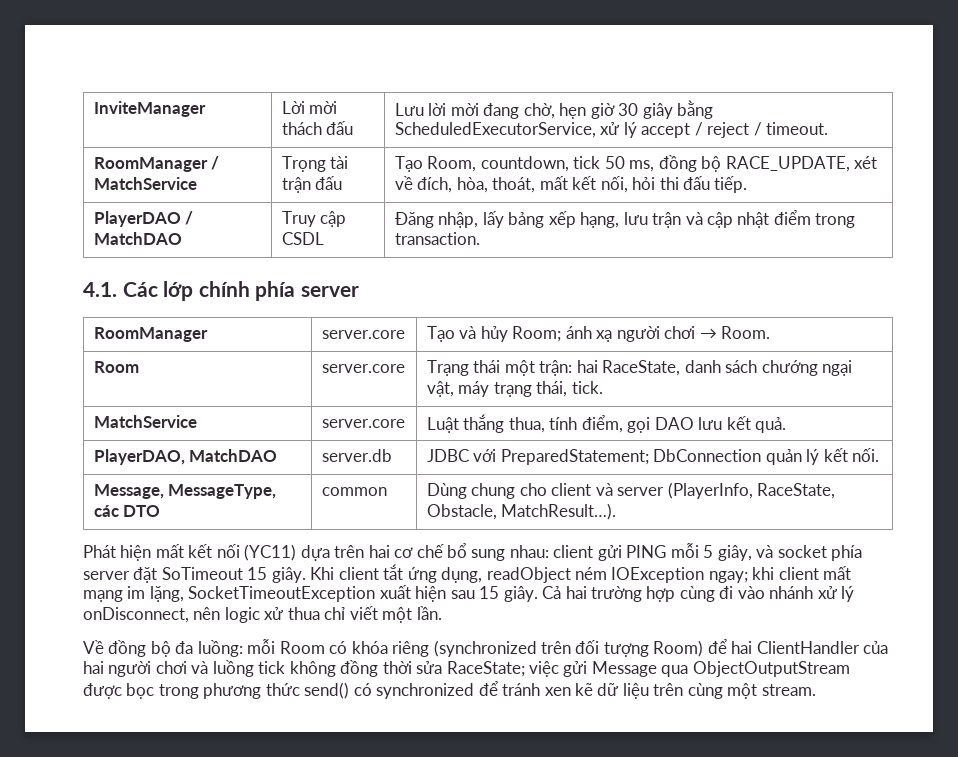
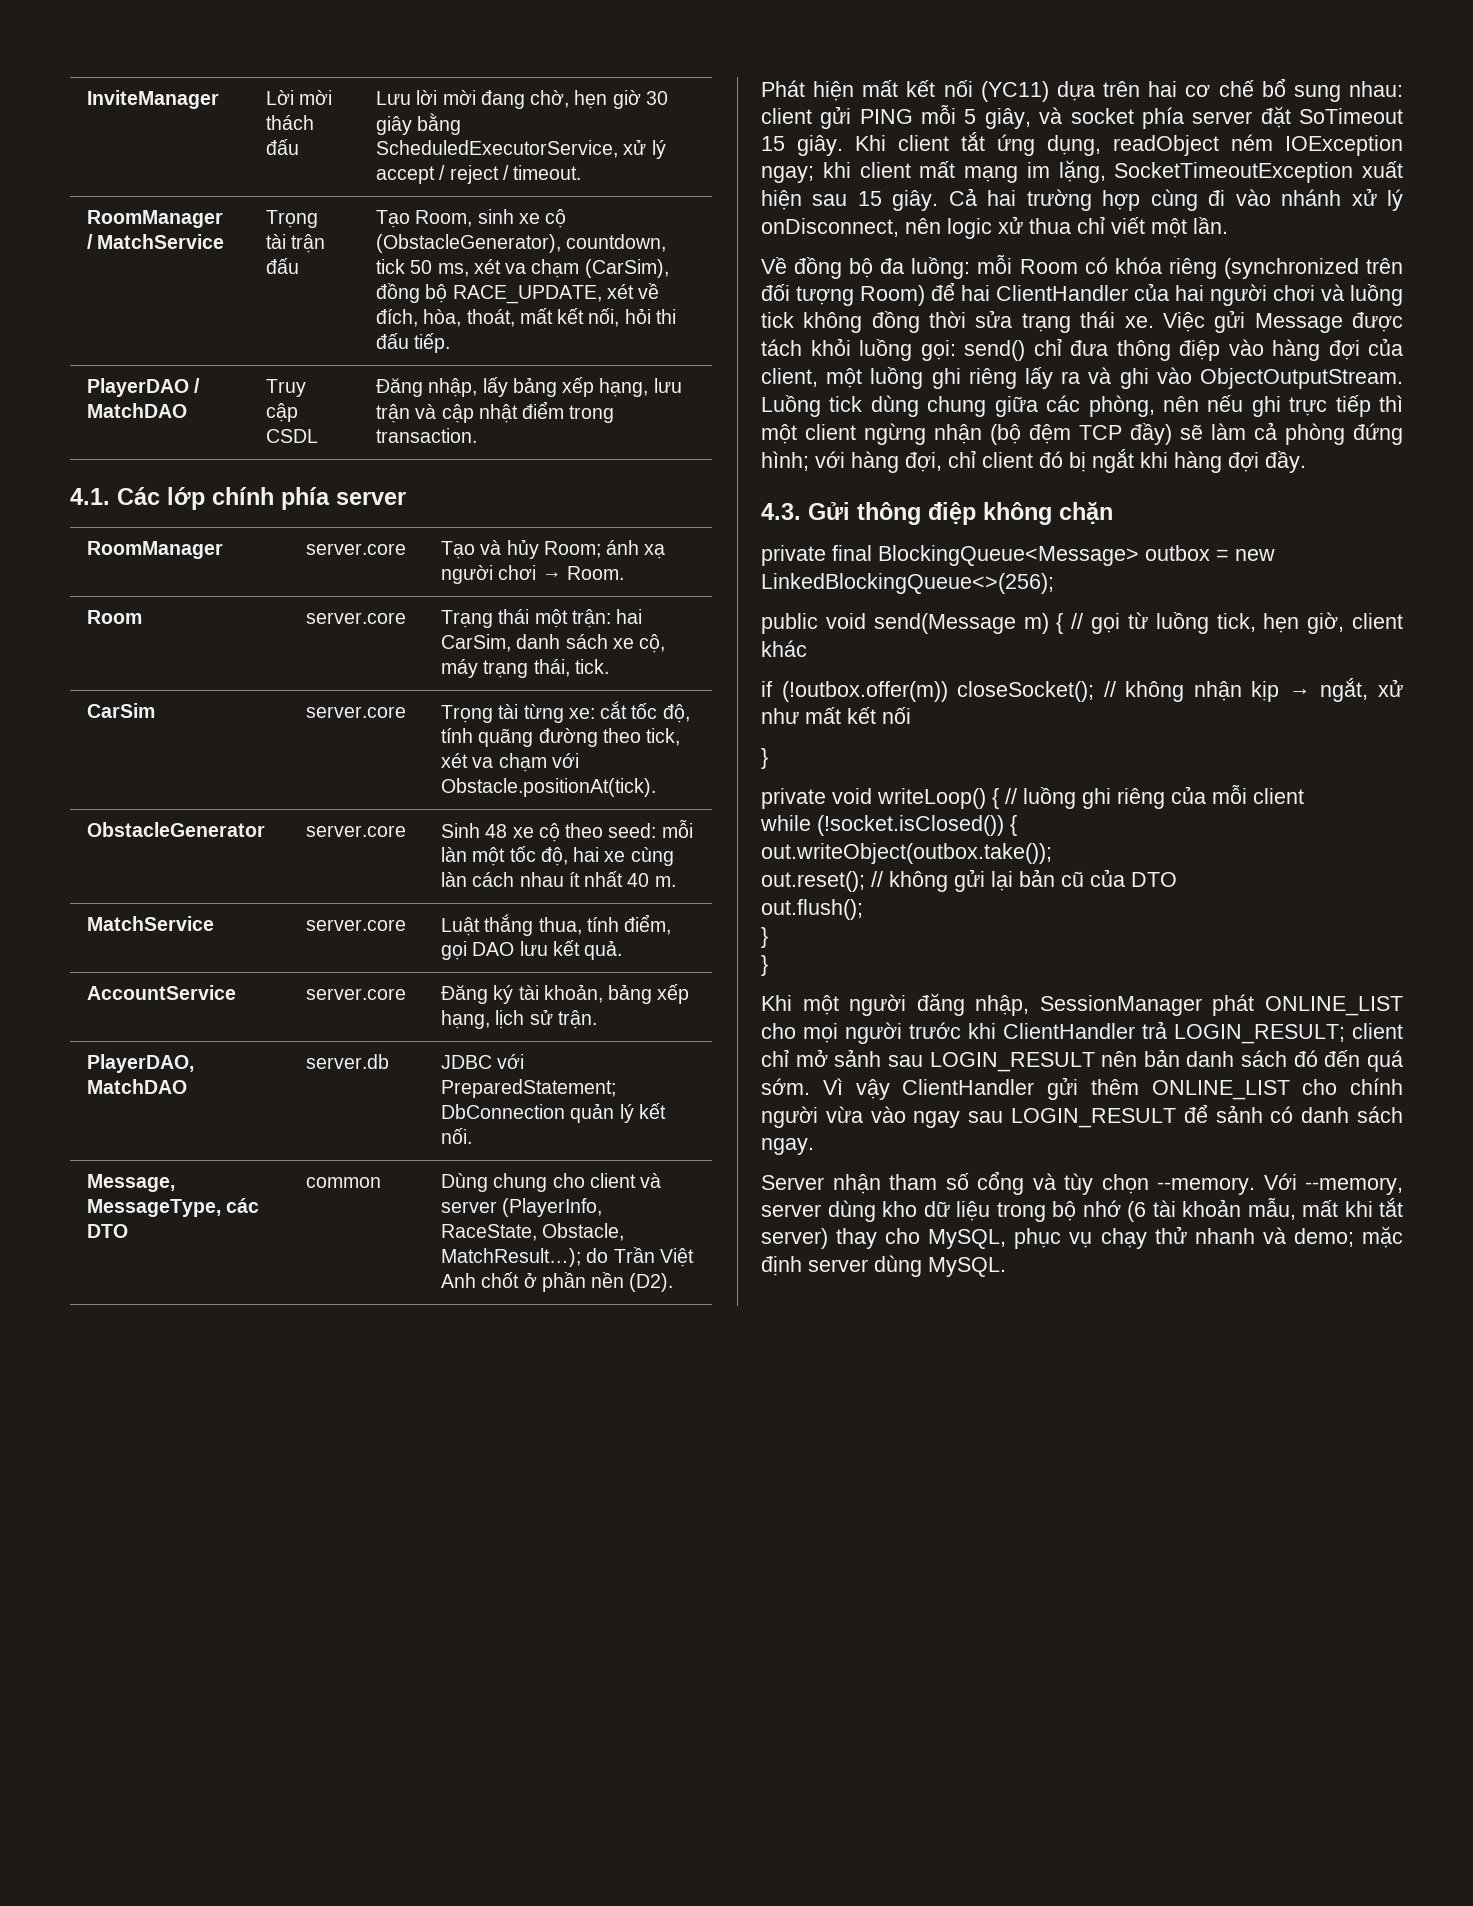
[480,156,655,172] countdown, tick 50 ms, -> [477,209,567,228] [376,234,667,253] [376,259,669,278] sinh xe cộ (ObstacleGenerator), countdown, tick 50 ms, xét va chạm (CarSim),
[602,360,852,376] [426,381,454,397] RaceState, danh sách chướng ngại vật, -> [441,634,666,653] CarSim, danh sách xe cộ,
(603, 387) none -> [87,703,156,718] [306,706,407,718] [441,701,690,723] [441,728,681,747] [441,753,579,772] [441,778,657,797] [87,822,266,837] [306,825,407,837] [441,820,693,842] [441,846,674,866] [441,871,676,887] // CarSim | server.core | Trọng tài từng xe: cắt tốc độ, tính quãng đường theo tick, xét va chạm với Obstacle.positionAt(tick). // ObstacleGenerator | server.core | Sinh 48 xe cộ theo seed: mỗi làn một tốc độ, hai xe cùng làn cách nhau ít nhất 40 m.
(786, 425) none -> [87,985,237,1000] [306,988,407,1000] [441,984,690,1004] [441,1009,597,1029] // AccountService | server.core | Đăng ký tài khoản, bảng xếp hạng, lịch sử trận.
[501,503,617,520] MatchResult…). -> [441,1247,694,1267] [441,1272,674,1292] MatchResult…); do Trần Việt Anh chốt ở phần nền (D2).
[446,661,850,677] [83,681,816,699] RaceState; việc gửi Message qua ObjectOutputStream được bọc trong phương thức send() có synchronized để tránh xen kẽ dữ liệu trên cùng một stream. -> [1021,310,1403,333] [761,338,1403,361] [761,367,1403,389] [761,395,1403,417] [761,422,1403,445] [761,449,1306,473] [761,502,1113,525] [761,545,1275,566] [761,573,1054,594] [761,612,1403,634] [761,640,807,657] [761,678,1403,702] [761,707,911,724] [761,748,768,769] [761,785,1304,809] [760,815,1017,836] [761,843,1052,864] [761,869,1177,892] [761,899,863,920] [761,927,768,948] [761,955,768,976] [761,993,1403,1016] [761,1021,1403,1044] [761,1049,1403,1072] [761,1077,1403,1100] [761,1104,1403,1128] [761,1138,814,1155] [761,1171,1403,1195] [761,1198,1403,1222] [761,1226,1403,1249] [761,1255,1006,1277] trạng thái xe. Việc gửi Message được tách khỏi luồng gọi: send() chỉ đưa thông điệp vào hàng đợi của client, một luồng ghi riêng lấy ra và ghi vào ObjectOutputStream. Luồng tick dùng chung giữa các phòng, nên nếu ghi trực tiếp thì một client ngừng nhận (bộ đệm TCP đầy) sẽ làm cả phòng đứng hình; với hàng đợi, chỉ client đó bị ngắt khi hàng đợi đầy. // 4.3. Gửi thông điệp không chặn // private final BlockingQueue<Message> outbox = new LinkedBlockingQueue<>(256); // public void send(Message m) { // gọi từ luồng tick, hẹn giờ, client khác // if (!outbox.offer(m)) closeSocket(); // không nhận kịp → ngắt, xử như mất kết nối // } // private void writeLoop() { // luồng ghi riêng của mỗi client // while (!socket.isClosed()) { // out.writeObject(outbox.take()); // out.reset(); // không gửi lại bản cũ của DTO // out.flush(); // } // } // Khi một người đăng nhập, SessionManager phát ONLINE_LIST cho mọi người trước khi ClientHandler trả LOGIN_RESULT; client chỉ mở sảnh sau LOGIN_RESULT nên bản danh sách đó đến quá sớm. Vì vậy ClientHandler gửi thêm ONLINE_LIST cho chính người vừa vào ngay sau LOGIN_RESULT để sảnh có danh sách ngay. // Server nhận tham số cổng và tùy chọn --memory. Với --memory, server dùng kho dữ liệu trong bộ nhớ (6 tài khoản mẫu, mất khi tắt server) thay cho MySQL, phục vụ chạy thử nhanh và demo; mặc định server dùng MySQL.

